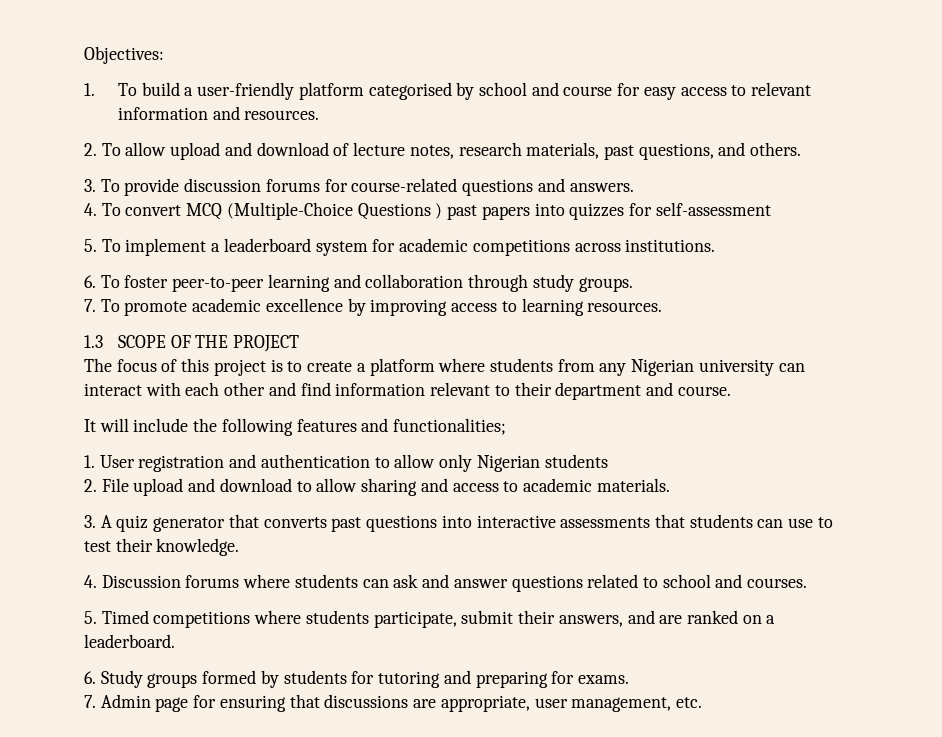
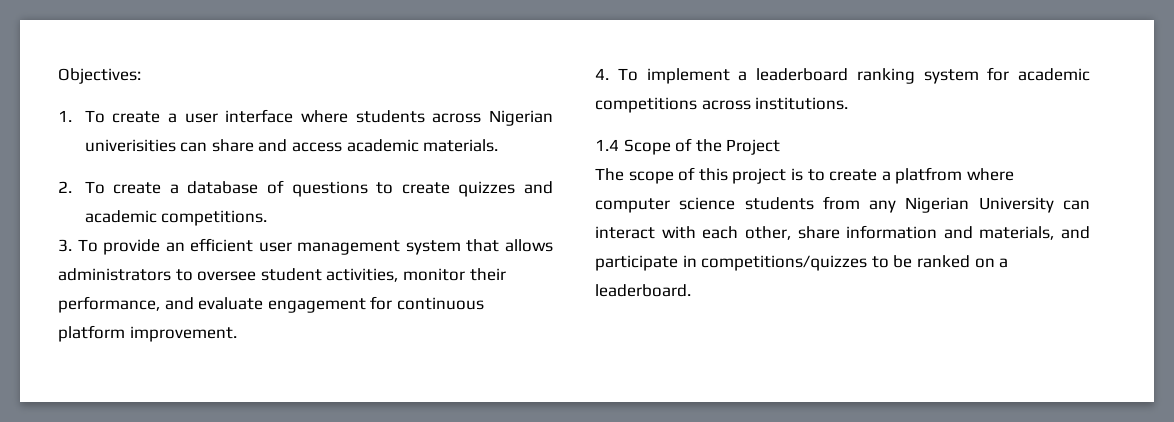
[141,82,812,100] [117,106,320,120] [84,142,802,160] [84,178,634,196] [84,202,771,220] [84,239,97,252] build a user-friendly platform categorised by school and course for easy access to relevant information and resources. // 2. To allow upload and download of lecture notes, research materials, past questions, and others. // 3. To provide discussion forums for course-related questions and answers. // 4. To convert MCQ (Multiple-Choice Questions ) past papers into quizzes for self-assessment // 5. -> [112,109,553,126] [84,139,499,152] [58,180,553,197] [84,210,268,226] [58,238,553,255] [58,268,506,282] [58,296,484,313] [58,325,237,342] [595,68,609,80] create a user interface where students across Nigerian univerisities can share and access academic materials. // 2. To create a database of questions to create quizzes and academic competitions. // 3. To provide an efficient user management system that allows administrators to oversee student activities, monitor their performance, and evaluate engagement for continuous platform improvement. // 4.
(311, 245) none -> [856,68,915,84] ranking
[84,274,633,292] [84,298,663,316] [84,335,300,352] 6. To foster peer-to-peer learning and collaboration through study groups. // 7. To promote academic excellence by improving access to learning resources. // 1.3 SCOPE OF THE PROJECT -> [595,138,781,155] 1.4 Scope of the Project
[116,359,157,372] focus -> [628,171,674,184] scope
[369,358,486,376] platform where -> [895,167,1014,184] [595,197,736,213] platfrom where computer science
[698,359,774,376] university -> [978,197,1054,213] University
[224,382,731,400] [84,418,507,436] [84,454,608,472] [84,478,670,496] [84,514,833,532] [84,538,240,556] [84,574,808,592] [84,610,776,628] [84,634,175,648] [84,670,629,688] [84,694,702,712] other and find information relevant to their department and course. // It will include the following features and functionalities; // 1. User registration and authentication to allow only Nigerian students // 2. File upload and download to allow sharing and access to academic materials. // 3. A quiz generator that converts past questions into interactive assessments that students can use to test their knowledge. // 4. Discussion forums where students can ask and answer questions related to school and courses. // 5. Timed competitions where students participate, submit their answers, and are ranked on a leaderboard. // 6. Study groups formed by students for tutoring and preparing for exams. // 7. Admin page for ensuring that discussions are appropriate, user management, etc. -> [744,225,1090,240] [595,255,1009,271] [595,284,691,297] other, share information and materials, and participate in competitions/quizzes to be ranked on a leaderboard.

